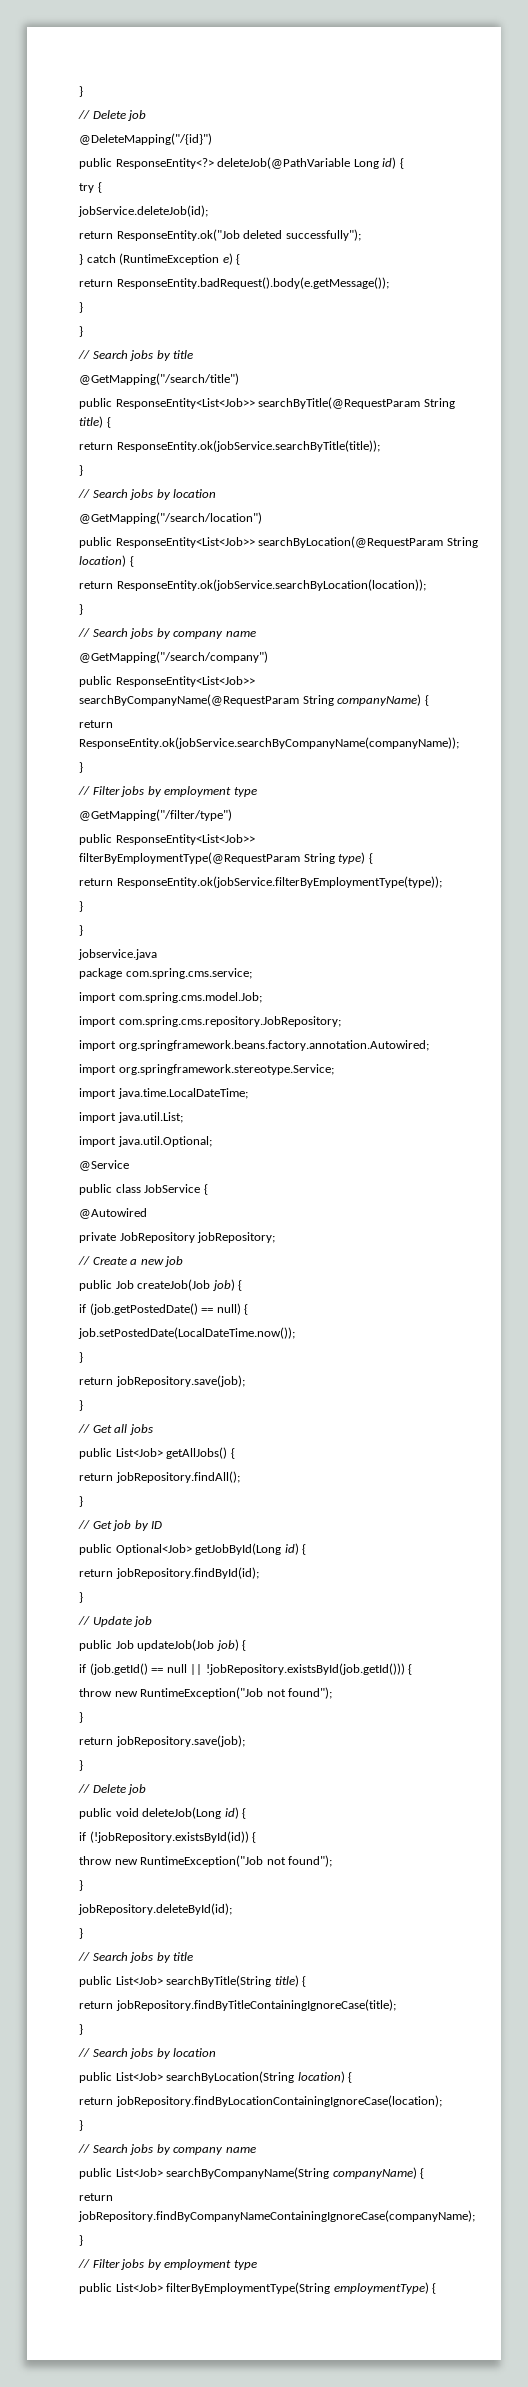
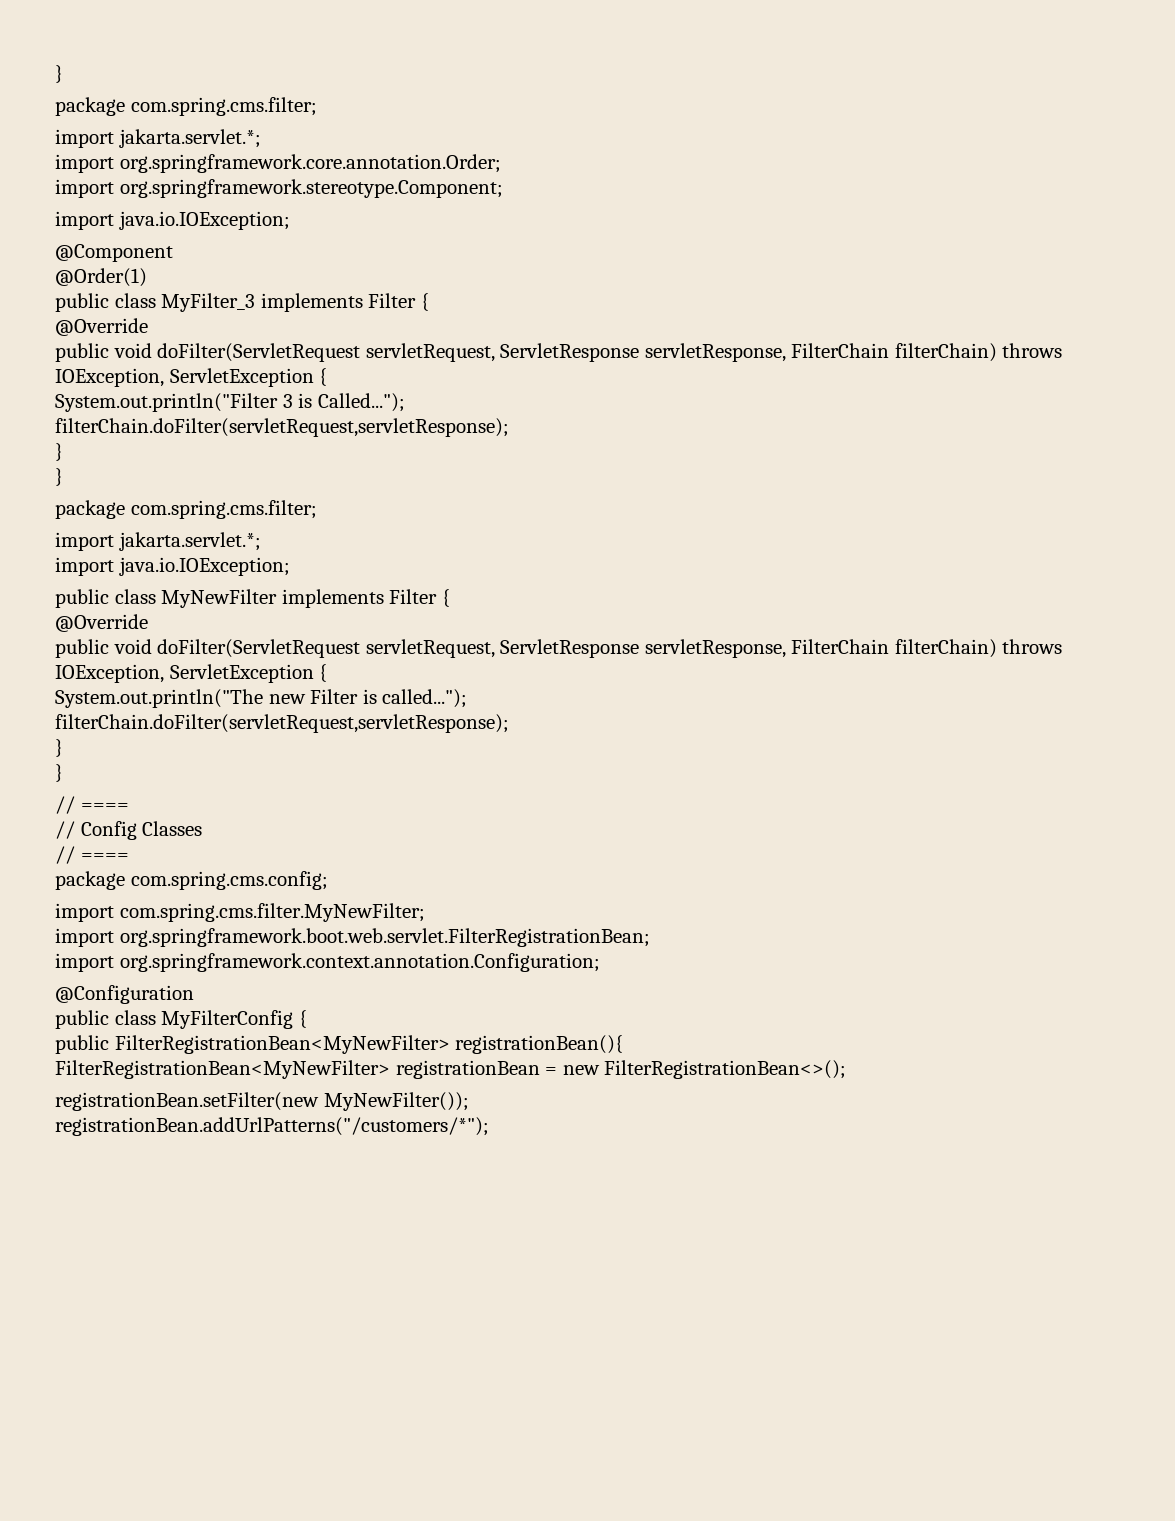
[79,86,83,97] [78,110,147,121] [79,133,212,145] [79,157,404,169] [79,182,102,193] [78,205,208,217] [79,229,361,241] [79,253,241,265] [79,277,389,289] [79,302,83,313] [79,326,83,337] [78,350,194,361] [79,373,239,385] [79,397,455,409] [79,416,111,428] [79,440,380,452] [79,465,83,476] [78,489,217,500] [79,512,262,524] [79,536,479,548] [79,555,134,567] [79,579,426,591] [79,604,83,615] [78,628,256,639] [79,651,268,663] [79,676,255,687] [79,694,429,706] [79,720,113,728] [79,737,459,749] [79,762,83,773] [78,786,257,797] [79,809,232,821] [79,834,255,845] [79,852,373,864] [79,876,442,888] [79,901,83,912] [79,925,83,936] [78,949,157,960] [79,968,252,979] [79,992,262,1003] [79,1016,341,1027] [79,1040,429,1051] [79,1064,334,1075] [79,1088,248,1099] [79,1112,183,1123] [79,1136,212,1147] [79,1160,129,1171] [79,1184,208,1195] [79,1208,147,1219] [79,1232,276,1243] [78,1256,184,1267] [79,1279,243,1291] [79,1303,249,1315] [78,1327,295,1339] [79,1352,83,1363] [79,1375,245,1387] [79,1400,83,1411] [78,1424,153,1435] [79,1447,235,1459] [79,1471,240,1483] [79,1496,83,1507] [78,1520,163,1531] [79,1543,307,1555] [79,1567,259,1579] [79,1592,83,1603] [78,1616,153,1627] [79,1639,247,1651] [79,1663,413,1675] [79,1687,333,1699] [79,1712,83,1723] [79,1735,245,1747] [79,1760,83,1771] [78,1784,147,1795] [79,1807,247,1819] [79,1831,257,1843] [79,1855,333,1867] [79,1880,83,1891] [78,1903,232,1915] [79,1928,83,1939] [78,1952,194,1963] [79,1975,307,1987] [79,1999,396,2011] [79,2024,83,2035] [78,2048,217,2059] [79,2071,353,2083] [79,2095,442,2107] [79,2120,83,2131] [78,2144,256,2155] [79,2167,425,2179] [79,2193,113,2201] [78,2210,475,2222] [79,2235,83,2246] [78,2259,257,2270] [79,2282,437,2294] } // // Delete job // @DeleteMapping("/{id}") // public ResponseEntity<?> deleteJob(@PathVariable Long id) { // try { // jobService.deleteJob(id); // return ResponseEntity.ok("Job deleted successfully"); // } catch (RuntimeException e) { // return ResponseEntity.badRequest().body(e.getMessage()); // } // } // // Search jobs by title // @GetMapping("/search/title") // public ResponseEntity<List<Job>> searchByTitle(@RequestParam String title) { // return ResponseEntity.ok(jobService.searchByTitle(title)); // } // // Search jobs by location // @GetMapping("/search/location") // public ResponseEntity<List<Job>> searchByLocation(@RequestParam String location) { // return ResponseEntity.ok(jobService.searchByLocation(location)); // } // // Search jobs by company name // @GetMapping("/search/company") // public ResponseEntity<List<Job>> searchByCompanyName(@RequestParam String companyName) { // return ResponseEntity.ok(jobService.searchByCompanyName(companyName)); // } // // Filter jobs by employment type // @GetMapping("/filter/type") // public ResponseEntity<List<Job>> filterByEmploymentType(@RequestParam String type) { // return ResponseEntity.ok(jobService.filterByEmploymentType(type)); // } // } // jobservice.java // package com.spring.cms.service; // import com.spring.cms.model.Job; // import com.spring.cms.repository.JobRepository; // import org.springframework.beans.factory.annotation.Autowired; // import org.springframework.stereotype.Service; // import java.time.LocalDateTime; // import java.util.List; // import java.util.Optional; // @Service // public class JobService { // @Autowired // private JobRepository jobRepository; // // Create a new job // public Job createJob(Job job) { // if (job.getPostedDate() == null) { // job.setPostedDate(LocalDateTime.now()); // } // return jobRepository.save(job); // } // // Get all jobs // public List<Job> getAllJobs() { // return jobRepository.findAll(); // } // // Get job by ID // public Optional<Job> getJobById(Long id) { // return jobRepository.findById(id); // } // // Update job // public Job updateJob(Job job) { // if (job.getId() == null || !jobRepository.existsById(job.getId())) { // throw new RuntimeException("Job not found"); // } // return jobRepository.save(job); // } // // Delete job // public void deleteJob(Long id) { // if (!jobRepository.existsById(id)) { // throw new RuntimeException("Job not found"); // } // jobRepository.deleteById(id); // } // // Search jobs by title // public List<Job> searchByTitle(String title) { // return jobRepository.findByTitleContainingIgnoreCase(title); // } // // Search jobs by location // public List<Job> searchByLocation(String location) { // return jobRepository.findByLocationContainingIgnoreCase(location); // } // // Search jobs by company name // public List<Job> searchByCompanyName(String companyName) { // return jobRepository.findByCompanyNameContainingIgnoreCase(companyName); // } // // Filter jobs by employment type // public List<Job> filterByEmploymentType(String employmentType) { -> [55,65,63,83] [55,97,317,116] [55,129,261,148] [55,154,501,173] [55,179,503,198] [55,211,290,230] [55,244,173,262] [55,268,147,287] [55,293,429,312] [55,318,148,336] [55,343,1063,362] [55,368,328,387] [55,393,405,412] [55,418,509,437] [55,443,63,461] [55,468,63,486] [55,500,317,519] [55,532,261,551] [55,557,290,576] [55,589,450,608] [55,614,148,632] [55,639,1063,658] [55,664,328,683] [55,689,468,708] [55,714,509,733] [55,739,63,757] [55,764,63,782] [55,796,129,814] [55,821,203,840] [55,846,129,864] [55,871,328,890] [55,903,425,922] [55,928,650,947] [55,953,600,972] [55,985,194,1004] [55,1010,307,1029] [55,1035,624,1054] [55,1060,847,1079] [55,1092,469,1111] [55,1117,489,1136] } // package com.spring.cms.filter; // import jakarta.servlet.*; // import org.springframework.core.annotation.Order; // import org.springframework.stereotype.Component; // import java.io.IOException; // @Component // @Order(1) // public class MyFilter_3 implements Filter { // @Override // public void doFilter(ServletRequest servletRequest, ServletResponse servletResponse, FilterChain filterChain) throws IOException, ServletException { // System.out.println("Filter 3 is Called..."); // filterChain.doFilter(servletRequest,servletResponse); // } // } // package com.spring.cms.filter; // import jakarta.servlet.*; // import java.io.IOException; // public class MyNewFilter implements Filter { // @Override // public void doFilter(ServletRequest servletRequest, ServletResponse servletResponse, FilterChain filterChain) throws IOException, ServletException { // System.out.println("The new Filter is called..."); // filterChain.doFilter(servletRequest,servletResponse); // } // } // // ==== // // Config Classes // // ==== // package com.spring.cms.config; // import com.spring.cms.filter.MyNewFilter; // import org.springframework.boot.web.servlet.FilterRegistrationBean; // import org.springframework.context.annotation.Configuration; // @Configuration // public class MyFilterConfig { // public FilterRegistrationBean<MyNewFilter> registrationBean(){ // FilterRegistrationBean<MyNewFilter> registrationBean = new FilterRegistrationBean<>(); // registrationBean.setFilter(new MyNewFilter()); // registrationBean.addUrlPatterns("/customers/*");

